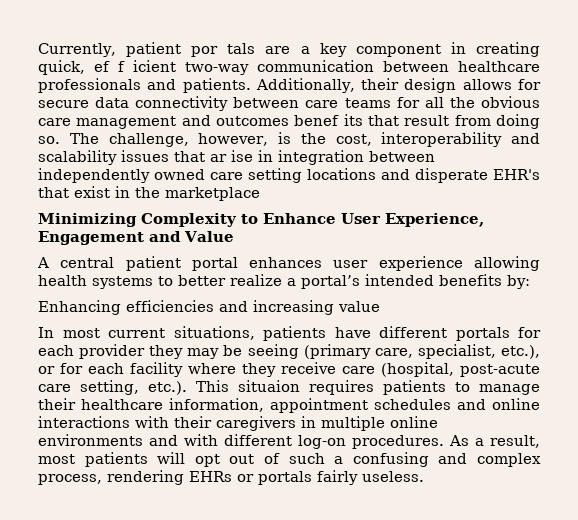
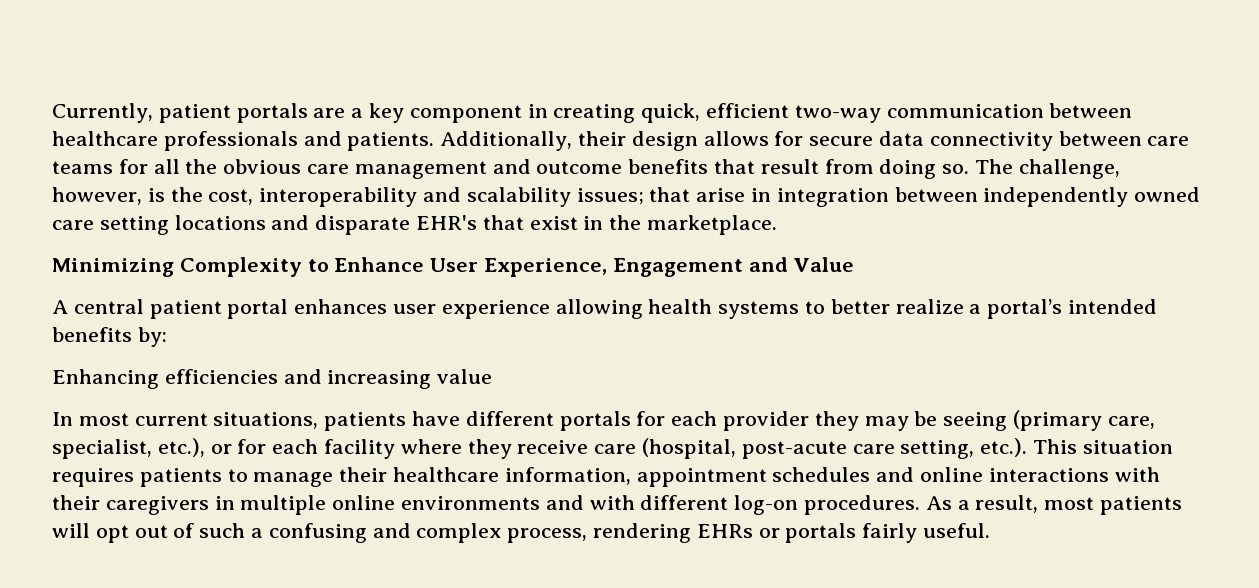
[191,43,256,57] por tals -> [236,103,308,123] portals
[94,60,176,72] ef f icient -> [706,103,790,118] efficient
[216,114,363,126] outcomes benef its -> [536,159,709,174] outcome benefits
[121,150,253,162] issues that ar ise -> [576,187,746,205] issues; that arise
[415,168,488,183] disperate -> [315,215,411,235] disparate
[165,187,260,201] marketplace -> [647,215,778,235] marketplace.
[238,380,300,392] situaion -> [1082,440,1173,454] situation
[362,471,424,482] useless. -> [923,523,991,538] useful.

